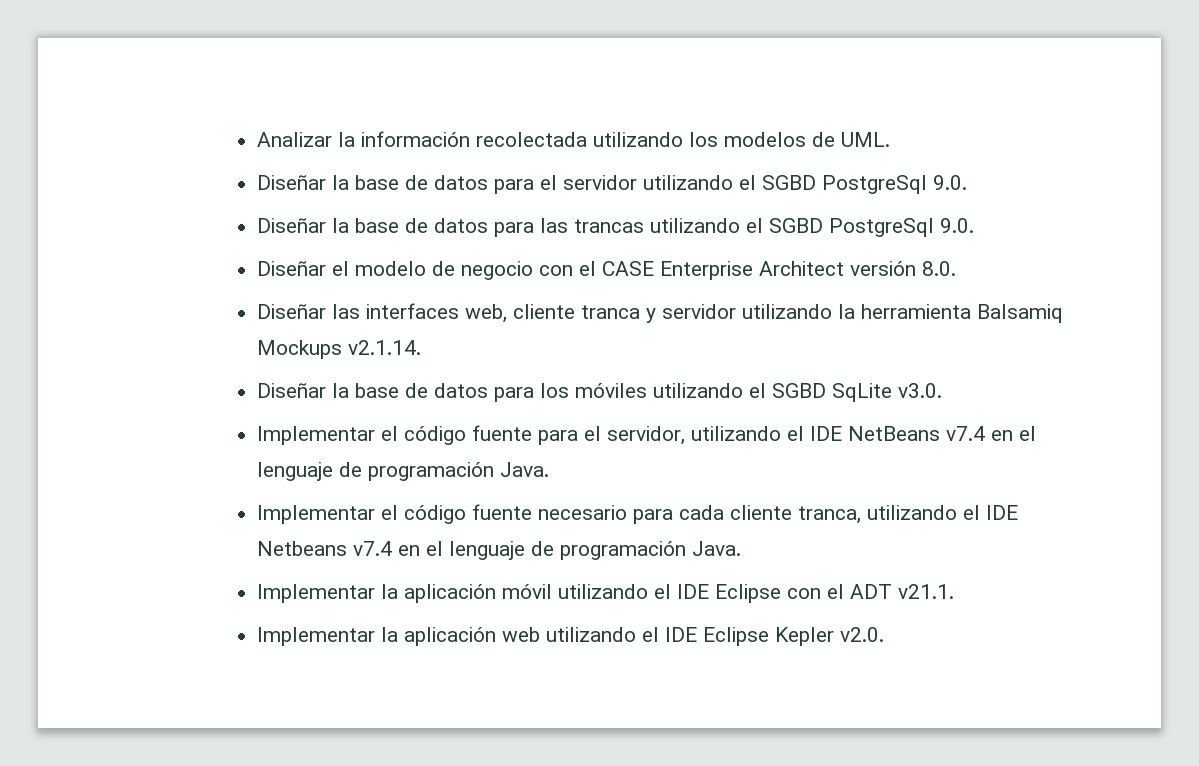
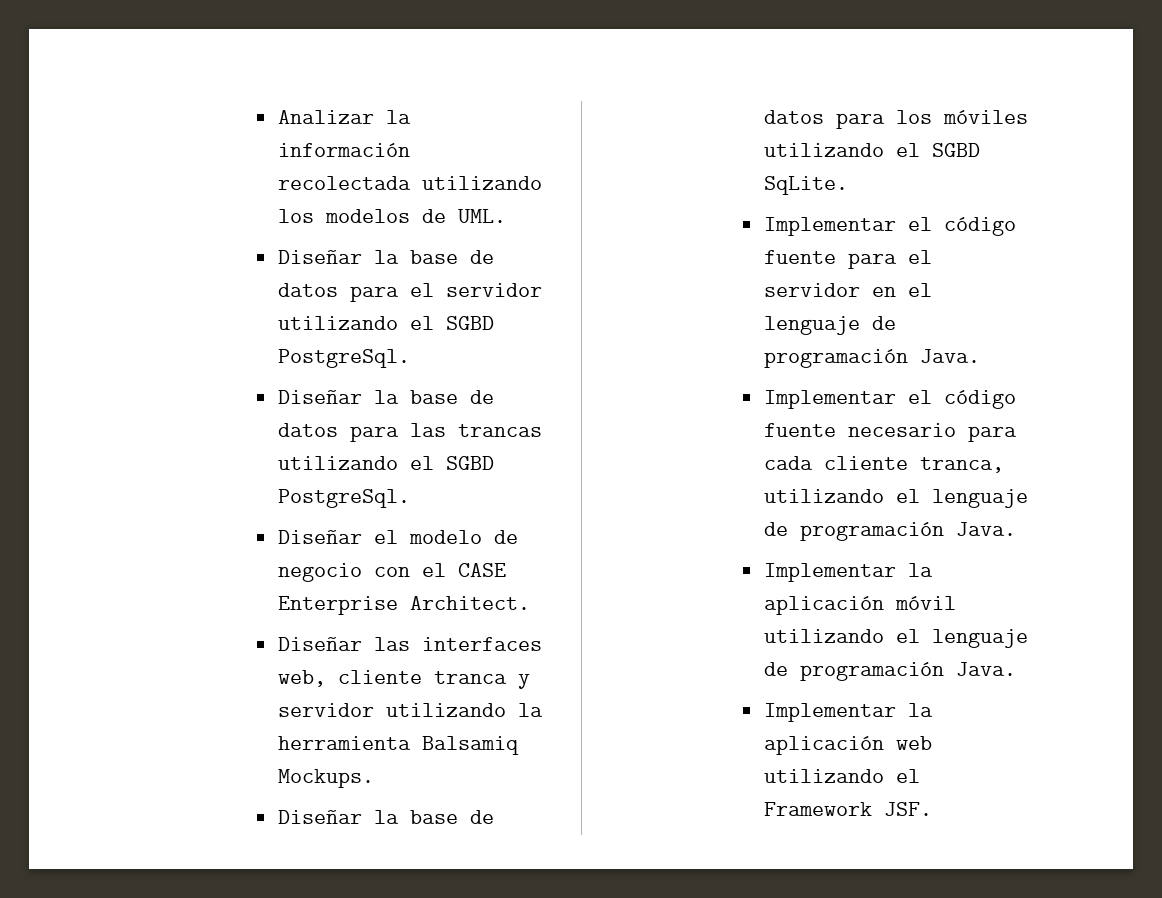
[821,175,967,194] PostgreSql 9.0. -> [277,349,410,368] PostgreSql.
[828,218,974,237] PostgreSql 9.0. -> [277,489,410,508] PostgreSql.
[758,261,956,276] Architect versión 8.0. -> [409,596,530,610] Architect.
[256,340,421,359] Mockups v2.1.14. -> [277,769,374,788] Mockups.
[831,383,942,402] SqLite v3.0. -> [763,176,848,195] SqLite.
[606,426,985,445] servidor, utilizando el IDE NetBeans v7.4 -> [763,283,860,297] servidor
[985,505,1018,520] [256,541,443,556] IDE Netbeans v7.4 en el -> (920, 496) none
[676,584,954,603] IDE Eclipse con el ADT v21.1. -> [931,629,1028,648] [763,662,1016,681] lenguaje de programación Java.
[664,627,884,646] IDE Eclipse Kepler v2.0. -> [763,802,932,816] Framework JSF.

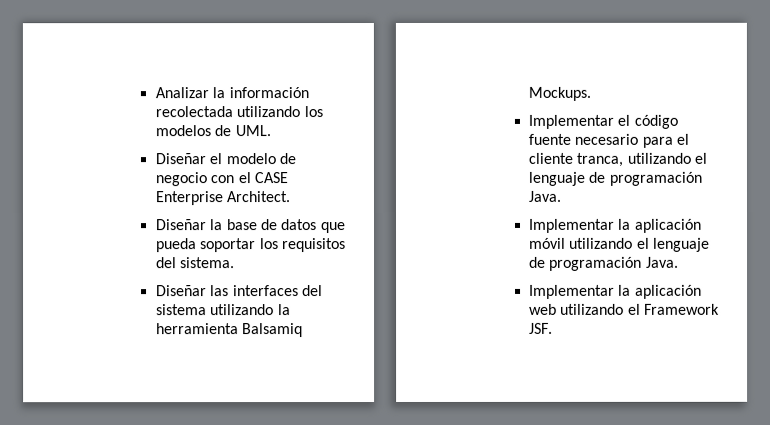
[277,250,494,264] [277,283,542,302] [277,316,494,330] [277,349,410,368] [277,390,494,404] [277,423,542,442] [277,456,494,470] [277,489,410,508] // Diseñar la base de datos para el servidor utilizando el SGBD PostgreSql. // Diseñar la base de datos para las trancas utilizando el SGBD PostgreSql. -> (271, 131) none
[373,637,542,651] [277,670,530,689] [277,703,374,717] las interfaces web, cliente tranca y servidor -> [210,219,346,234] [155,238,346,253] [155,257,236,269] [155,285,323,297] [155,304,207,316] la base de datos que pueda soportar los requisitos del sistema. // Diseñar las interfaces del sistema
[277,810,494,824] [763,110,1028,129] [763,143,980,157] [763,176,848,195] [763,217,1016,236] [763,250,932,269] [763,283,932,297] [763,316,896,335] [763,349,980,368] // Diseñar la base de datos para los móviles utilizando el SGBD SqLite. // Implementar el código fuente para el servidor en el lenguaje de programación Java. -> (591, 93) none
[763,456,813,470] cada -> [675,133,689,145] el

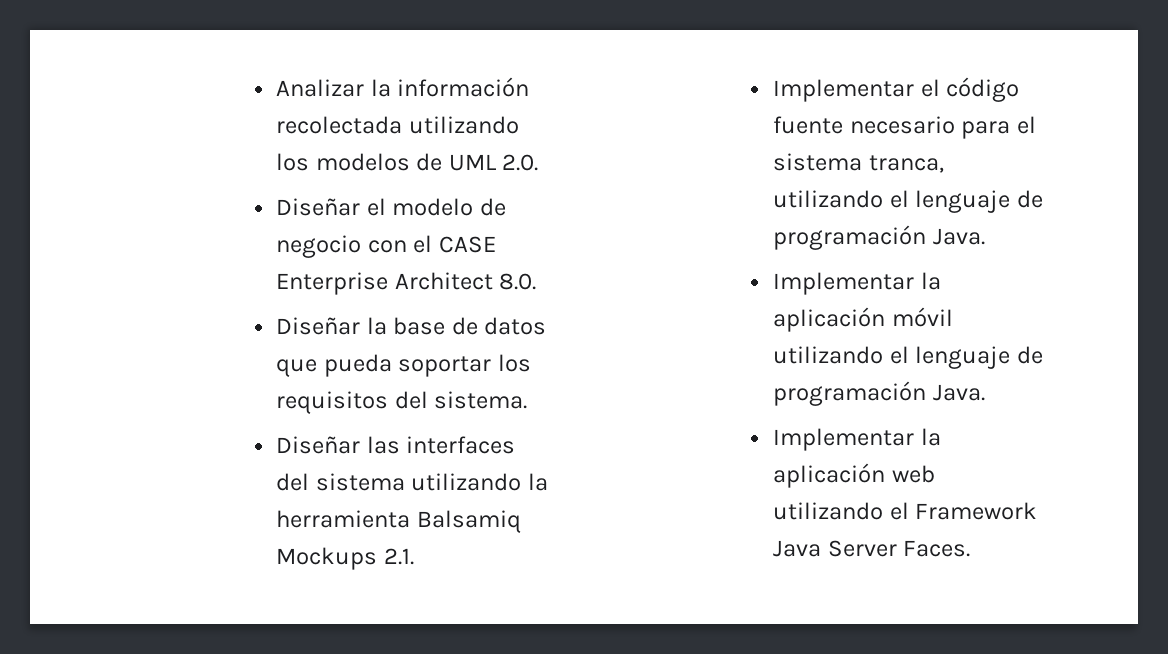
[234,125,271,137] UML. -> [448,154,539,171] UML 2.0.
[226,191,291,203] Architect. -> [394,272,537,290] Architect 8.0.
[527,86,591,101] Mockups. -> [276,547,414,570] Mockups 2.1.
[527,152,573,164] cliente -> [773,153,863,171] sistema
[528,322,553,334] JSF. -> [773,540,971,557] Java Server Faces.

